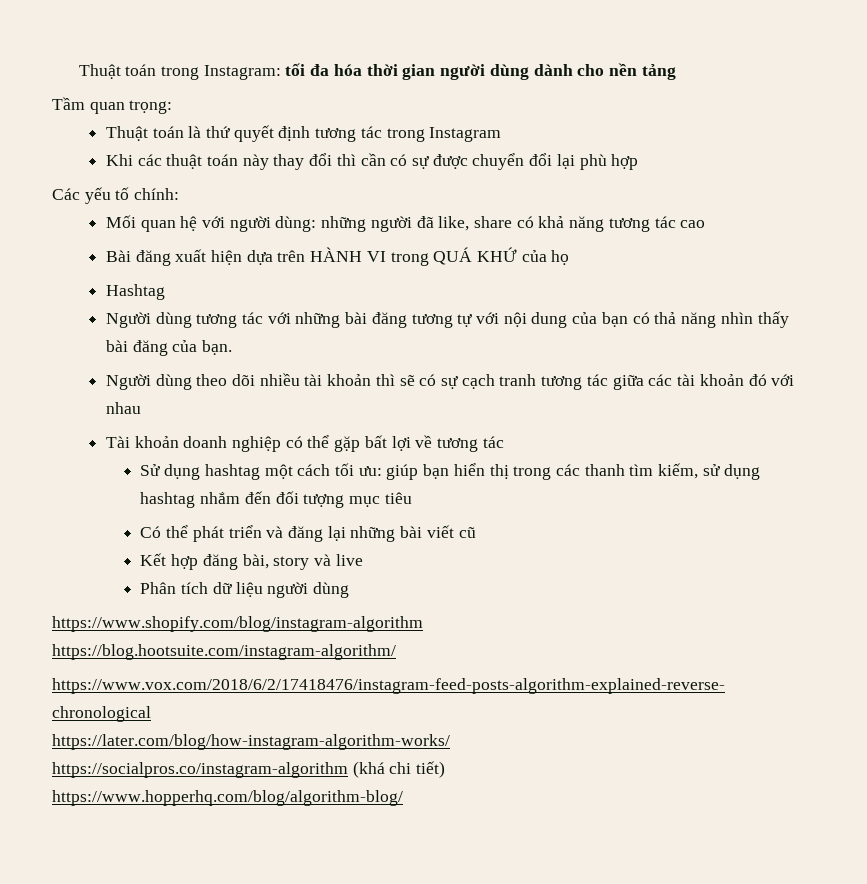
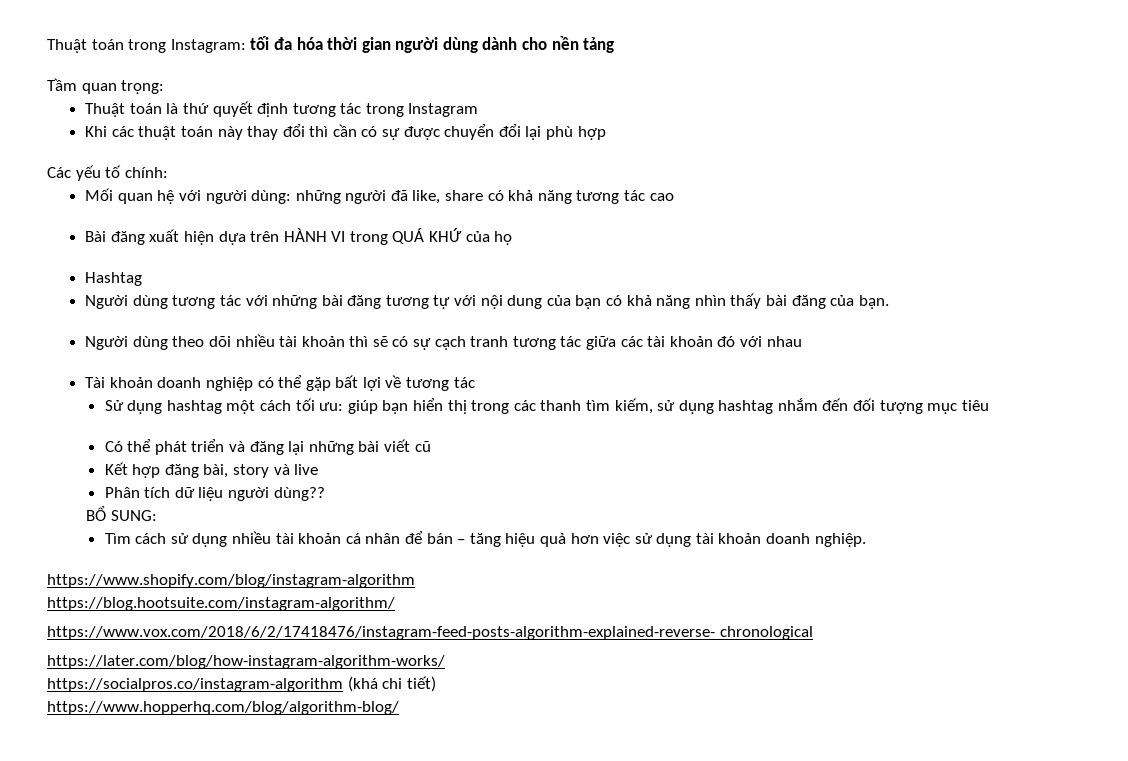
[654,312,677,324] thả -> [626,295,652,306] khả
[312,582,349,598] dùng -> [273,487,325,501] [85,506,157,521] [104,531,866,547] dùng?? // BỔ SUNG: // Tìm cách sử dụng nhiều tài khoản cá nhân để bán – tăng hiệu quả hơn việc sử dụng tài khoản doanh nghiệp.

